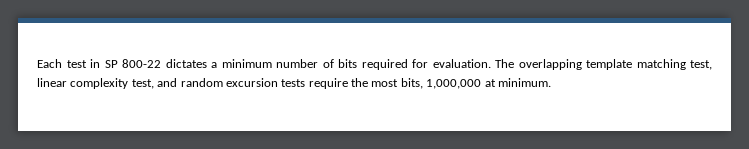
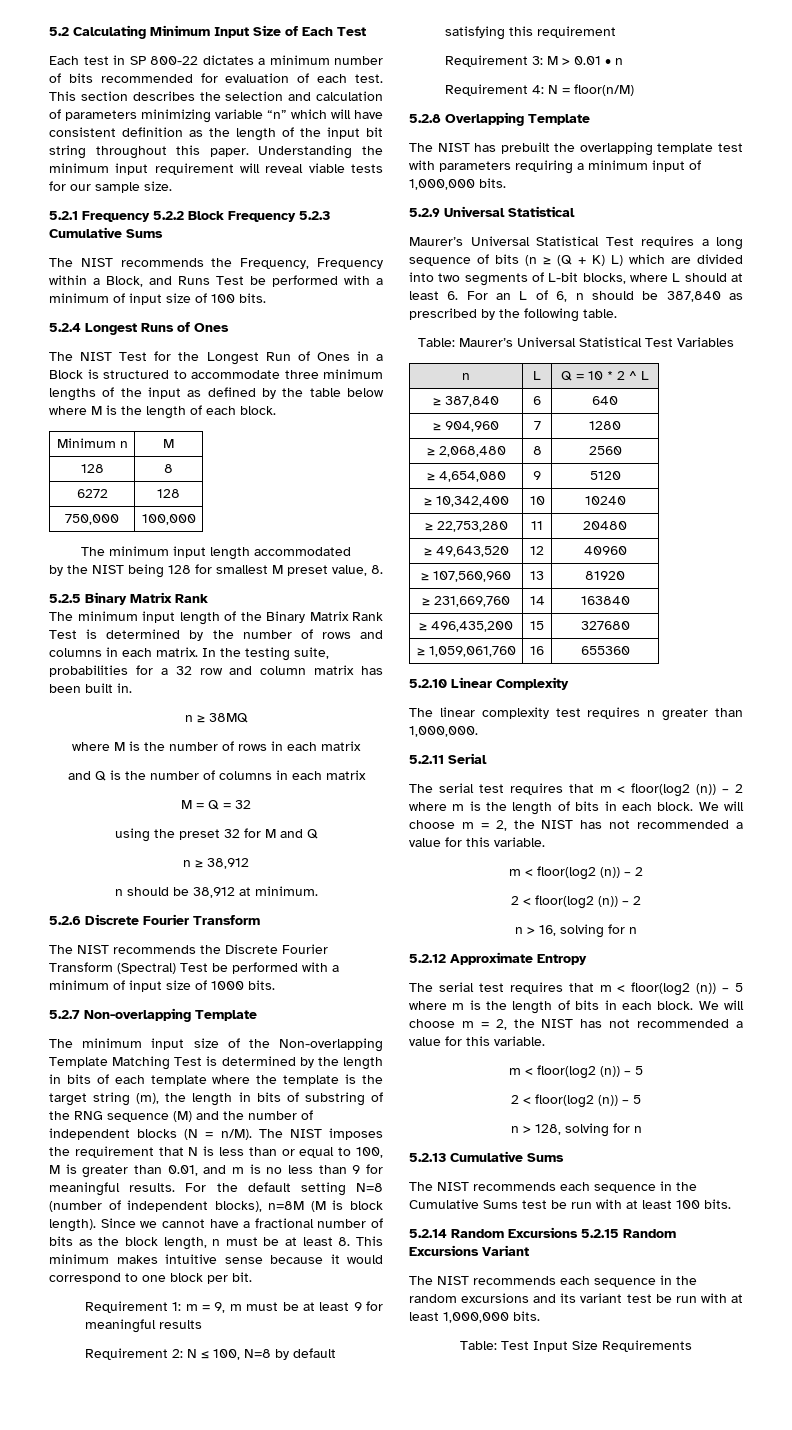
(37, 63) none -> [49,25,366,39] 5.2 Calculating Minimum Input Size of Each Test //
[361,59,712,70] [37,78,551,89] required for evaluation. The overlapping template matching test, linear complexity test, and random excursion tests require the most bits, 1,000,000 at minimum. -> [100,73,383,83] [49,91,383,101] [49,109,383,123] [49,127,383,141] [49,145,383,159] [49,163,383,175] [49,181,172,193] [49,211,330,222] [49,227,163,238] [49,258,384,269] [49,275,383,287] [49,293,266,305] [49,322,229,335] [49,351,384,365] [49,369,383,379] [49,387,384,401] [49,405,276,419] [56,438,128,448] [163,439,174,448] [80,464,104,473] [164,464,173,473] [76,489,108,498] [157,489,180,498] [65,514,119,525] [141,514,196,525] [81,546,351,560] [49,564,383,578] [49,592,208,605] [49,611,383,625] [49,629,383,641] [49,647,329,661] [49,665,383,677] [49,683,132,693] [184,713,248,723] [72,741,361,751] [67,770,366,781] [181,800,251,810] [114,828,318,842] [183,858,249,869] [114,886,318,898] [49,914,260,925] [49,944,328,954] [49,962,339,974] [49,980,275,992] [49,1008,257,1022] [49,1038,383,1052] [49,1056,383,1070] [49,1074,383,1086] [49,1092,383,1106] [49,1110,313,1122] [49,1128,383,1140] [49,1146,384,1158] [49,1164,384,1178] [49,1182,383,1196] [49,1200,383,1212] [49,1218,383,1232] [49,1236,383,1250] [49,1254,383,1264] [49,1272,252,1284] [84,1301,384,1313] [84,1319,202,1333] [84,1348,336,1360] [444,26,616,40] [444,55,623,67] [444,84,634,96] [409,112,590,126] [409,142,743,156] [409,160,701,174] [409,178,506,190] [409,206,575,217] [409,236,743,250] [409,254,743,266] [409,272,743,286] [409,290,743,302] [409,308,617,322] [418,337,734,347] [462,373,470,380] [533,371,541,380] [561,371,649,381] [433,396,499,407] [533,396,541,405] [592,396,618,405] [433,421,499,432] [533,421,541,430] [589,421,621,430] [426,446,506,457] [532,446,542,455] [588,446,622,455] [426,471,506,482] [533,471,541,480] [589,471,621,480] [423,496,509,507] [529,496,545,505] [584,496,626,505] [424,521,508,532] [531,521,543,530] [583,521,627,530] [423,546,509,557] [530,546,544,555] [583,546,627,555] [421,571,511,582] [530,571,544,580] [585,571,625,580] [422,596,510,607] [529,596,545,605] [580,596,630,605] [419,621,513,632] [530,621,544,630] [580,621,630,630] [416,646,516,657] [530,646,544,655] [580,646,630,655] [409,677,569,690] [409,707,743,721] [409,726,478,737] [409,753,487,764] [409,783,743,797] [409,801,744,815] [409,820,743,831] [409,837,545,847] [509,866,643,880] [511,895,641,909] [515,924,637,938] [409,952,587,965] [409,982,743,996] [409,1000,744,1014] [409,1019,743,1030] [409,1036,545,1046] [509,1065,643,1079] [511,1094,641,1108] [510,1123,642,1137] [409,1151,564,1162] [409,1181,697,1193] [409,1199,731,1209] [409,1227,676,1238] [409,1245,529,1256] [409,1275,697,1287] [409,1293,743,1303] [409,1311,540,1323] [460,1340,692,1352] recommended for evaluation of each test. This section describes the selection and calculation of parameters minimizing variable “n” which will have consistent definition as the length of the input bit string throughout this paper. Understanding the minimum input requirement will reveal viable tests for our sample size. // 5.2.1 Frequency 5.2.2 Block Frequency 5.2.3 Cumulative Sums // The NIST recommends the Frequency, Frequency within a Block, and Runs Test be performed with a minimum of input size of 100 bits. // 5.2.4 Longest Runs of Ones // The NIST Test for the Longest Run of Ones in a Block is structured to accommodate three minimum lengths of the input as defined by the table below where M is the length of each block. // Minimum n | M // 128 | 8 // 6272 | 128 // 750,000 | 100,000 // The minimum input length accommodated // by the NIST being 128 for smallest M preset value, 8. // 5.2.5 Binary Matrix Rank // The minimum input length of the Binary Matrix Rank Test is determined by the number of rows and columns in each matrix. In the testing suite, probabilities for a 32 row and column matrix has been built in. // n ≥ 38MQ // where M is the number of rows in each matrix // and Q is the number of columns in each matrix // M = Q = 32 // using the preset 32 for M and Q // n ≥ 38,912 // n should be 38,912 at minimum. // 5.2.6 Discrete Fourier Transform // The NIST recommends the Discrete Fourier Transform (Spectral) Test be performed with a minimum of input size of 1000 bits. // 5.2.7 Non-overlapping Template // The minimum input size of the Non-overlapping Template Matching Test is determined by the length in bits of each template where the template is the target string (m), the length in bits of substring of the RNG sequence (M) and the number of independent blocks (N = n/M). The NIST imposes the requirement that N is less than or equal to 100, M is greater than 0.01, and m is no less than 9 for meaningful results. For the default setting N=8 (number of independent blocks), n=8M (M is block length). Since we cannot have a fractional number of bits as the block length, n must be at least 8. This minimum makes intuitive sense because it would correspond to one block per bit. // Requirement 1: m = 9, m must be at least 9 for meaningful results // Requirement 2: N ≤ 100, N=8 by default satisfying this requirement // Requirement 3: M > 0.01 • n // Requirement 4: N = floor(n/M) // 5.2.8 Overlapping Template // The NIST has prebuilt the overlapping template test with parameters requiring a minimum input of 1,000,000 bits. // 5.2.9 Universal Statistical // Maurer’s Universal Statistical Test requires a long sequence of bits (n ≥ (Q + K) L) which are divided into two segments of L-bit blocks, where L should at least 6. For an L of 6, n should be 387,840 as prescribed by the following table. // Table: Maurer’s Universal Statistical Test Variables // n | L | Q = 10 * 2 ^ L // ≥ 387,840 | 6 | 640 // ≥ 904,960 | 7 | 1280 // ≥ 2,068,480 | 8 | 2560 // ≥ 4,654,080 | 9 | 5120 // ≥ 10,342,400 | 10 | 10240 // ≥ 22,753,280 | 11 | 20480 // ≥ 49,643,520 | 12 | 40960 // ≥ 107,560,960 | 13 | 81920 // ≥ 231,669,760 | 14 | 163840 // ≥ 496,435,200 | 15 | 327680 // ≥ 1,059,061,760 | 16 | 655360 // 5.2.10 Linear Complexity // The linear complexity test requires n greater than 1,000,000. // 5.2.11 Serial // The serial test requires that m < floor(log2 (n)) – 2 where m is the length of bits in each block. We will choose m = 2, the NIST has not recommended a value for this variable. // m < floor(log2 (n)) – 2 // 2 < floor(log2 (n)) – 2 // n > 16, solving for n // 5.2.12 Approximate Entropy // The serial test requires that m < floor(log2 (n)) – 5 where m is the length of bits in each block. We will choose m = 2, the NIST has not recommended a value for this variable. // m < floor(log2 (n)) – 5 // 2 < floor(log2 (n)) – 5 // n > 128, solving for n // 5.2.13 Cumulative Sums // The NIST recommends each sequence in the Cumulative Sums test be run with at least 100 bits. // 5.2.14 Random Excursions 5.2.15 Random Excursions Variant // The NIST recommends each sequence in the random excursions and its variant test be run with at least 1,000,000 bits. // Table: Test Input Size Requirements

